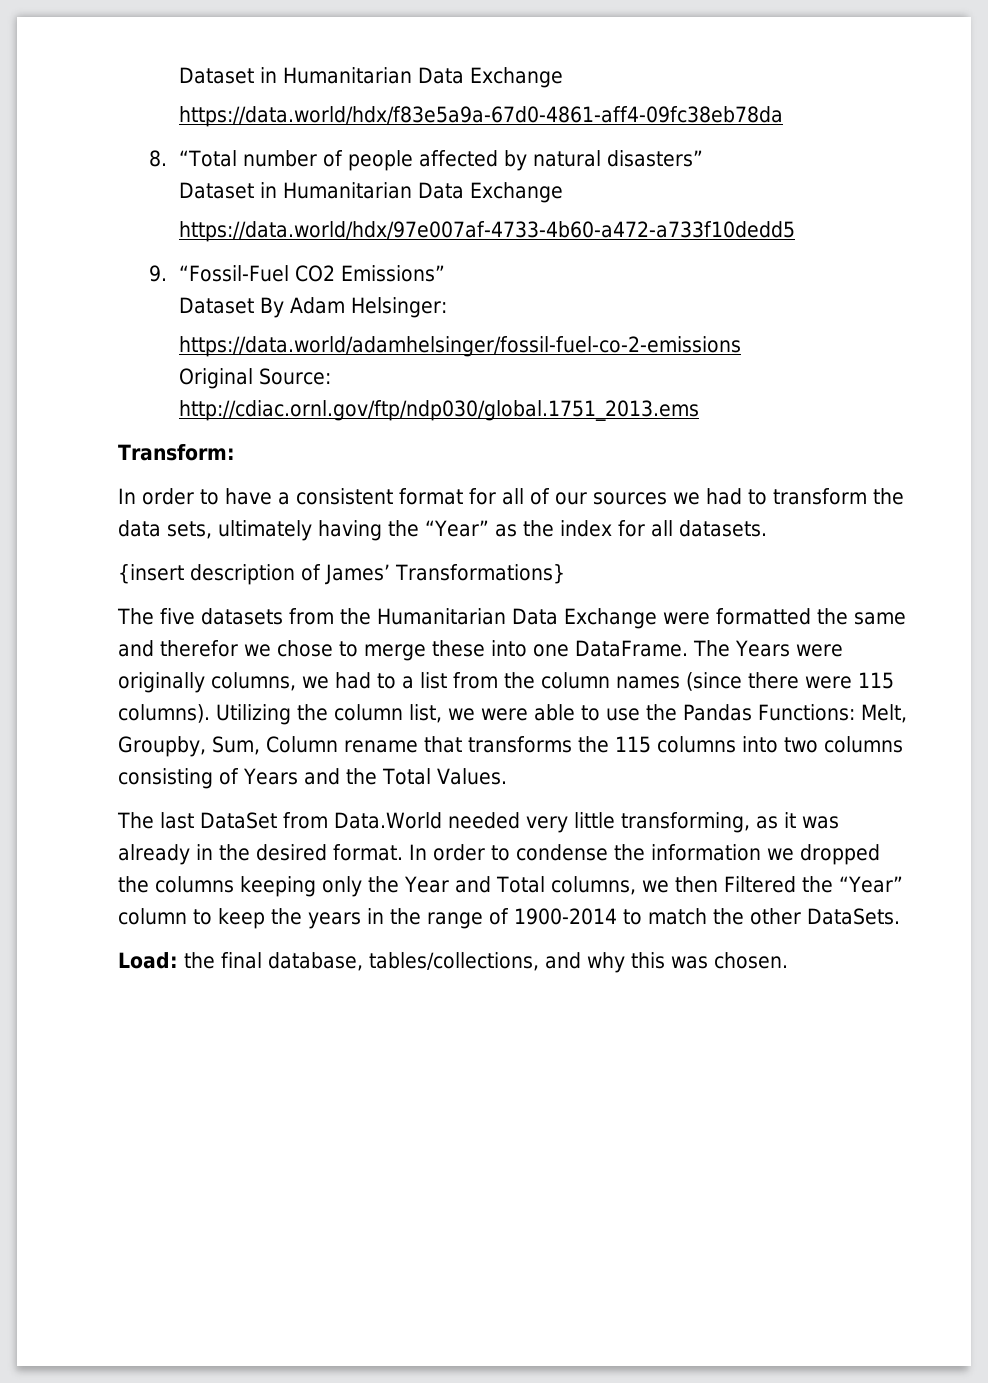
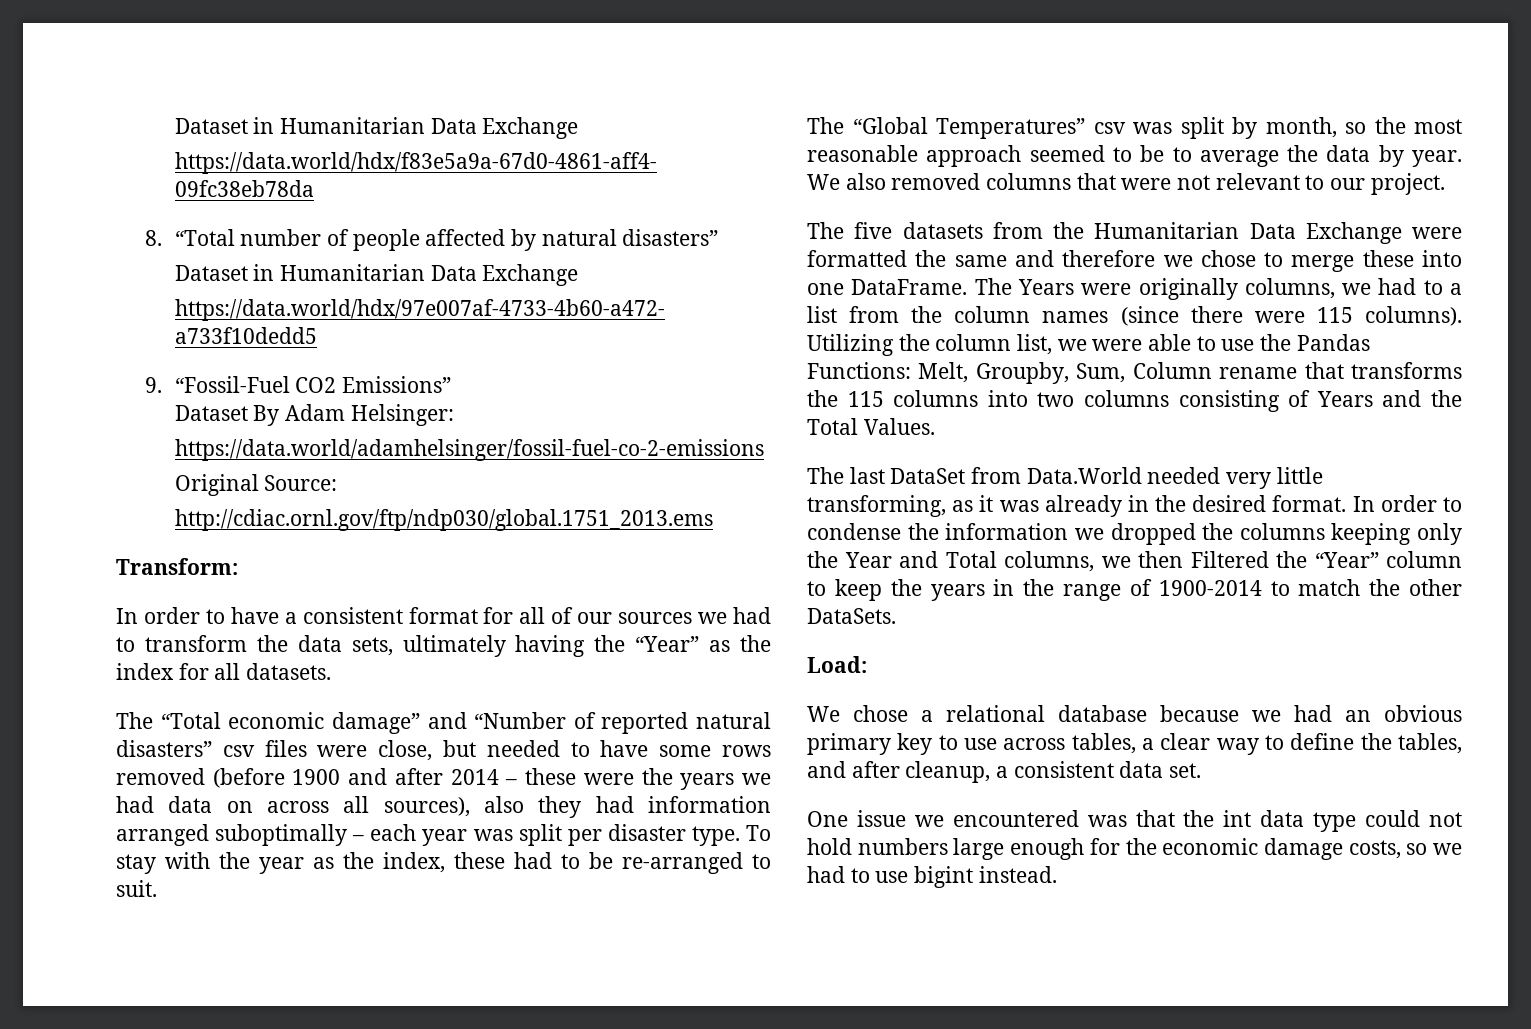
[118,564,565,585] {insert description of James’ Transformations} -> [116,712,771,734] [116,740,771,761] [116,768,772,790] [116,796,771,818] [116,824,772,846] [116,852,771,874] [116,880,157,897] [807,117,1462,139] [807,145,1462,167] [807,173,1445,195] The “Total economic damage” and “Number of reported natural disasters” csv files were close, but needed to have some rows removed (before 1900 and after 2014 – these were the years we had data on across all sources), also they had information arranged suboptimally – each year was split per disaster type. To stay with the year as the index, these had to be re-arranged to suit. // The “Global Temperatures” csv was split by month, so the most reasonable approach seemed to be to average the data by year. We also removed columns that were not relevant to our project.
[160,640,238,657] therefor -> [1062,250,1156,267] therefore
[184,952,788,973] the final database, tables/collections, and why this was chosen. -> [807,705,1462,722] [807,733,1462,755] [807,761,1202,783] [807,810,1462,832] [807,838,1462,860] [807,866,1057,888] // We chose a relational database because we had an obvious primary key to use across tables, a clear way to define the tables, and after cleanup, a consistent data set. // One issue we encountered was that the int data type could not hold numbers large enough for the economic damage costs, so we had to use bigint instead.

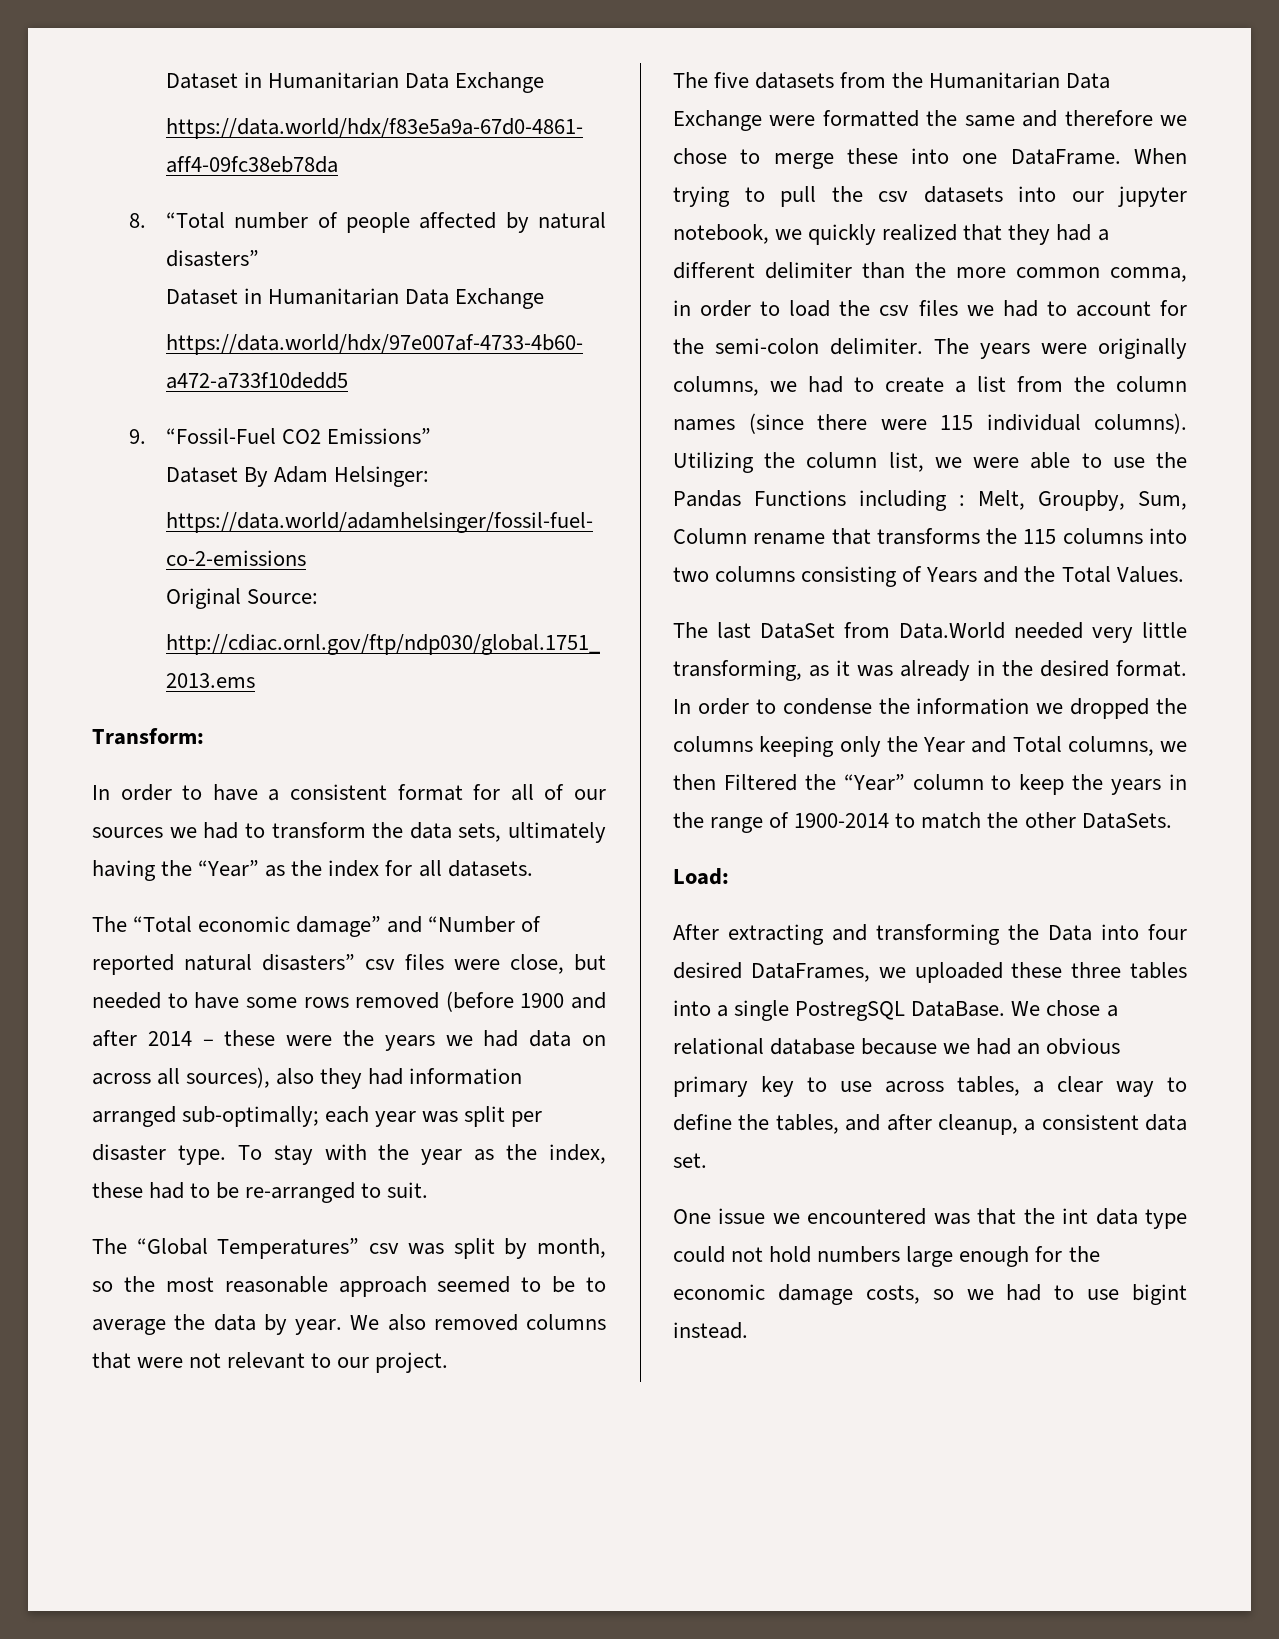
[215,824,365,846] suboptimally – -> [182,1106,320,1127] sub-optimally;
[974,278,1074,295] The Years -> [1134,148,1187,164] [673,186,1187,207] [673,224,1109,245] [673,262,1187,282] [673,300,1187,317] [673,338,1030,359] When trying to pull the csv datasets into our jupyter notebook, we quickly realized that they had a different delimiter than the more common comma, in order to load the csv files we had to account for the semi-colon delimiter. The years
(1443, 287) none -> [885,377,944,393] create
(1353, 315) none -> [986,414,1081,431] individual
[807,362,911,379] Functions: -> [754,490,965,511] Functions including :
(867, 664) none -> [673,924,1187,945] [673,962,1187,983] [673,1000,1006,1021] After extracting and transforming the Data into four desired DataFrames, we uploaded these three tables into a single PostregSQL DataBase.

